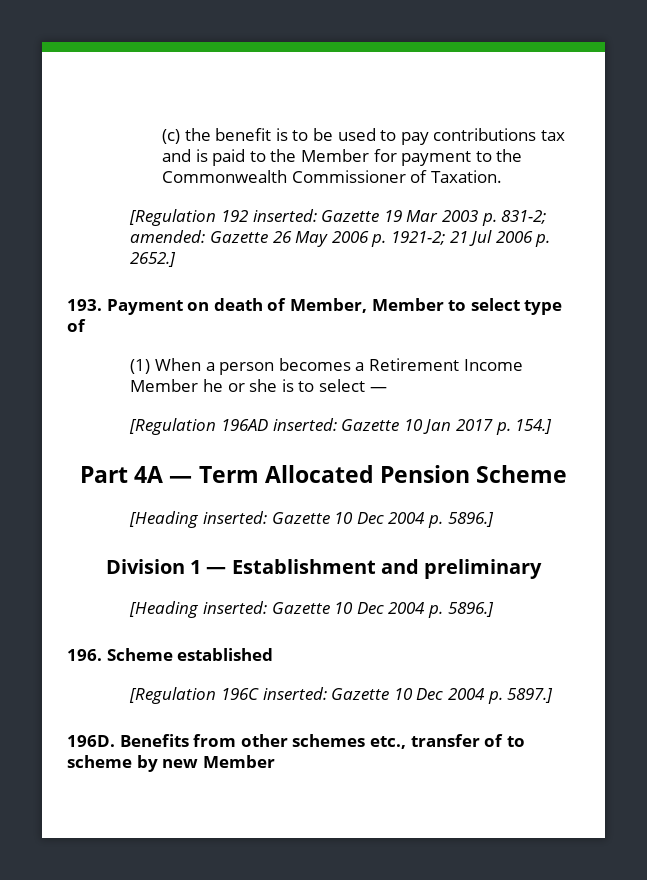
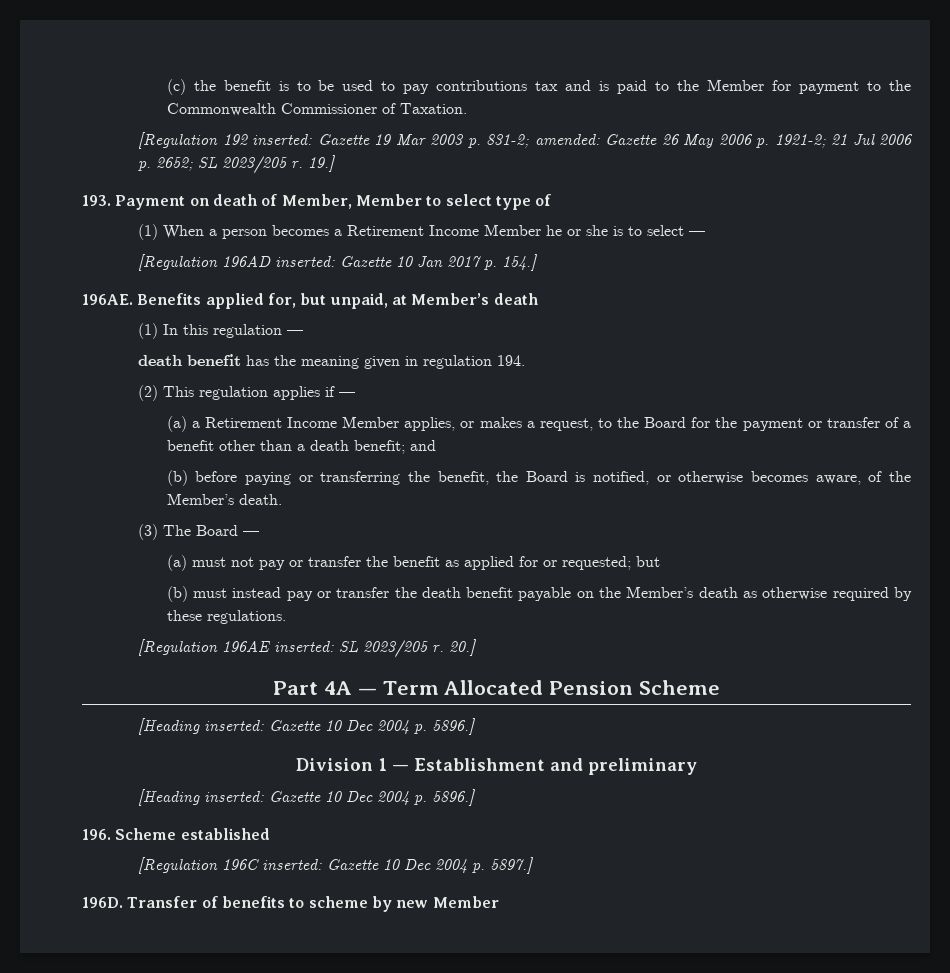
[130,252,177,267] 2652.] -> [156,155,336,174] 2652; SL 2023/205 r. 19.]
(553, 426) none -> [82,293,538,309] [138,323,304,339] [138,354,526,369] [138,385,356,401] [166,416,911,432] [166,440,436,454] [166,470,911,486] [166,493,282,505] [138,524,260,540] [166,555,660,571] [166,586,912,602] [166,610,286,624] [138,639,477,658] // 196AE. Benefits applied for, but unpaid, at Member’s death // (1) In this regulation — // death benefit has the meaning given in regulation 194. // (2) This regulation applies if — // (a) a Retirement Income Member applies, or makes a request, to the Board for the payment or transfer of a benefit other than a death benefit; and // (b) before paying or transferring the benefit, the Board is notified, or otherwise becomes aware, of the Member’s death. // (3) The Board — // (a) must not pay or transfer the benefit as applied for or requested; but // (b) must instead pay or transfer the death benefit payable on the Member’s death as otherwise required by these regulations. // [Regulation 196AE inserted: SL 2023/205 r. 20.]
[119,734,504,749] Benefits from other schemes etc., transfer of -> [127,896,285,908] Transfer of benefits

